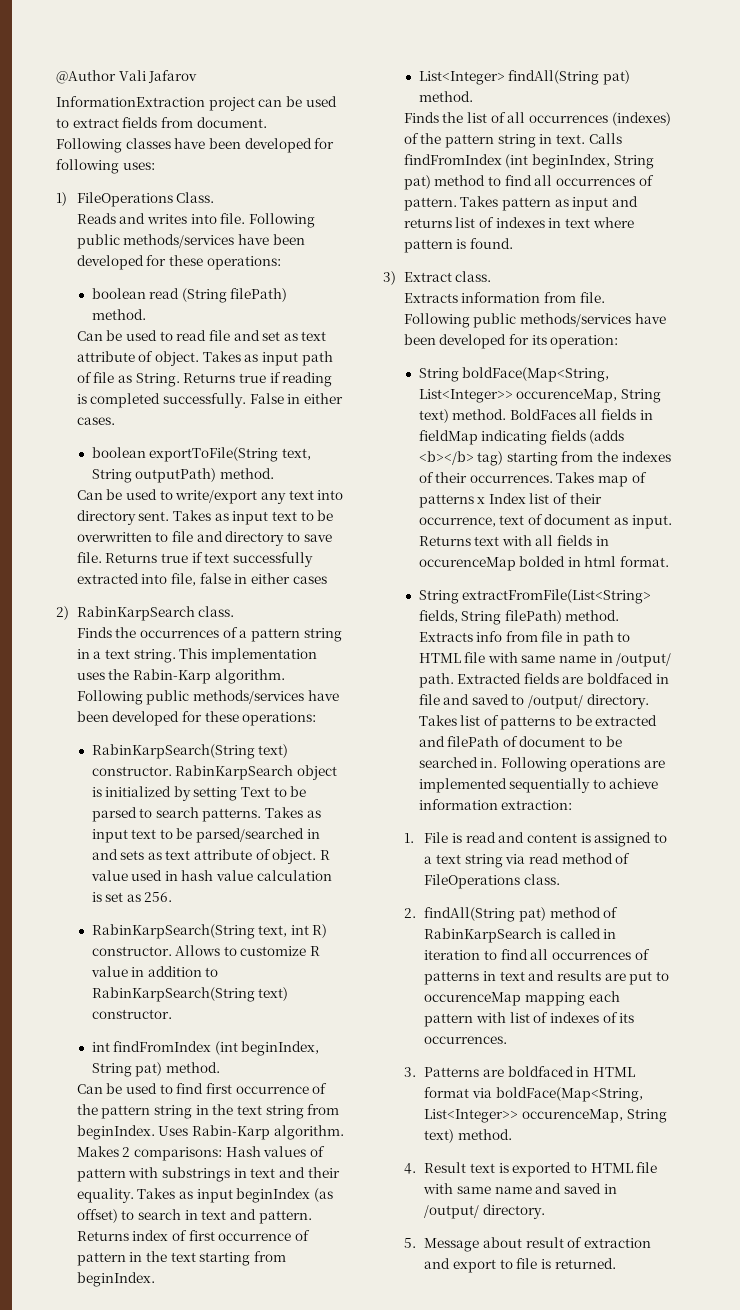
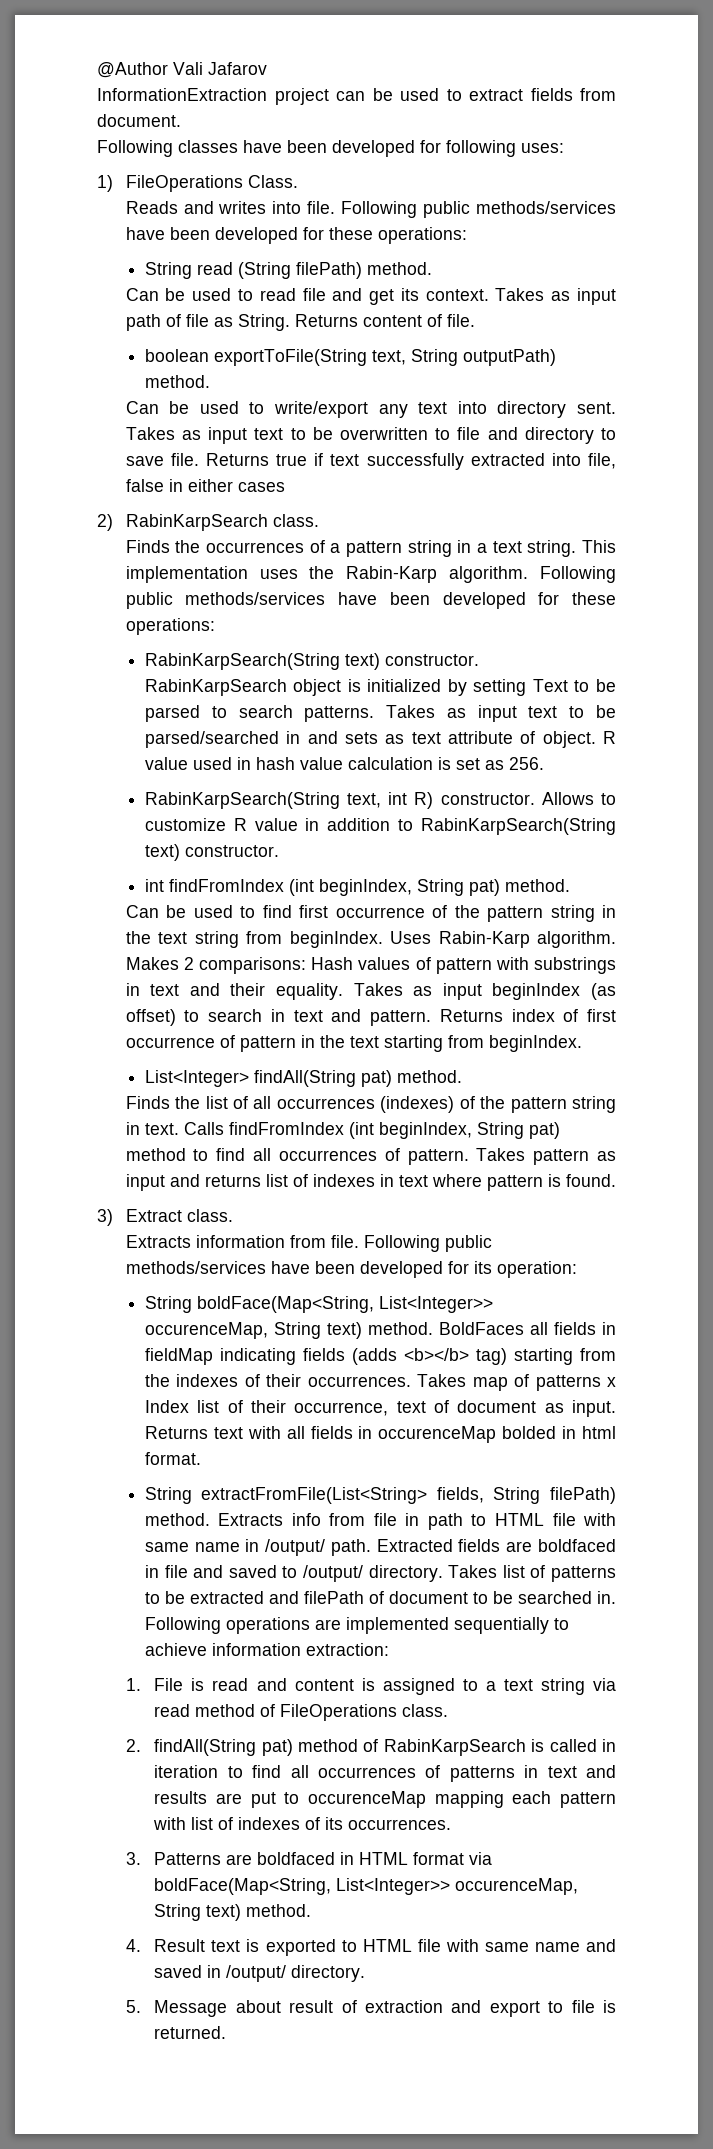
[91,288,146,299] boolean -> [144,262,192,279] String
[262,331,327,341] [76,351,199,366] set as text attribute of object. -> [369,288,489,305] get its context.
[238,372,333,387] [76,393,343,408] [76,417,115,425] true if reading is completed successfully. False in either cases. -> [362,314,475,327] content of file.

